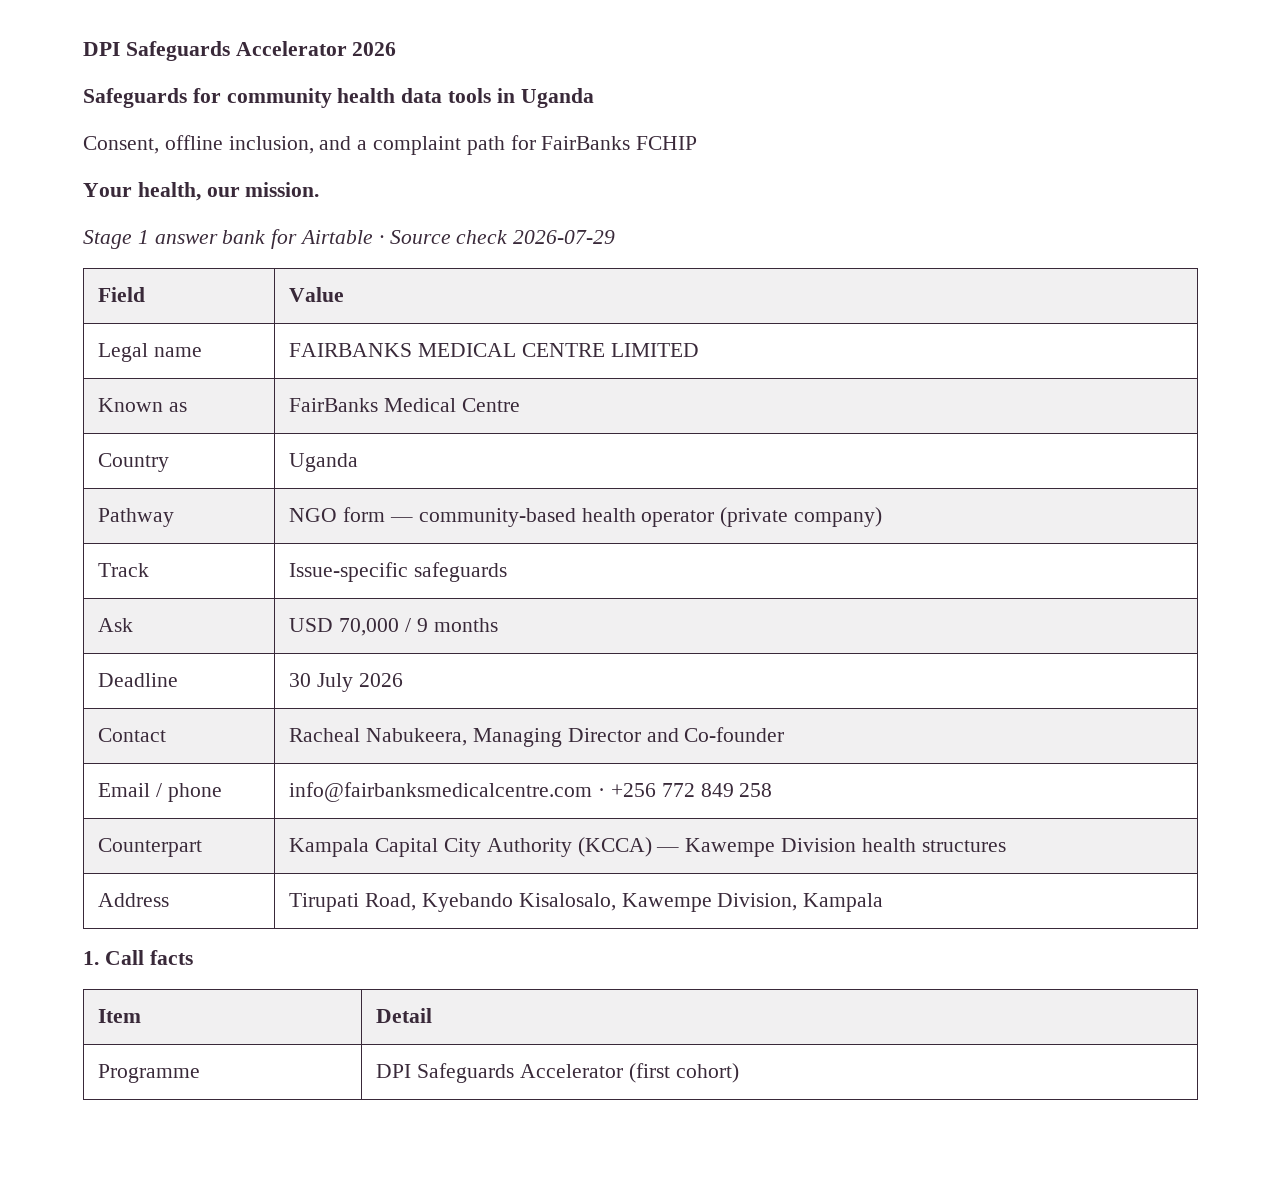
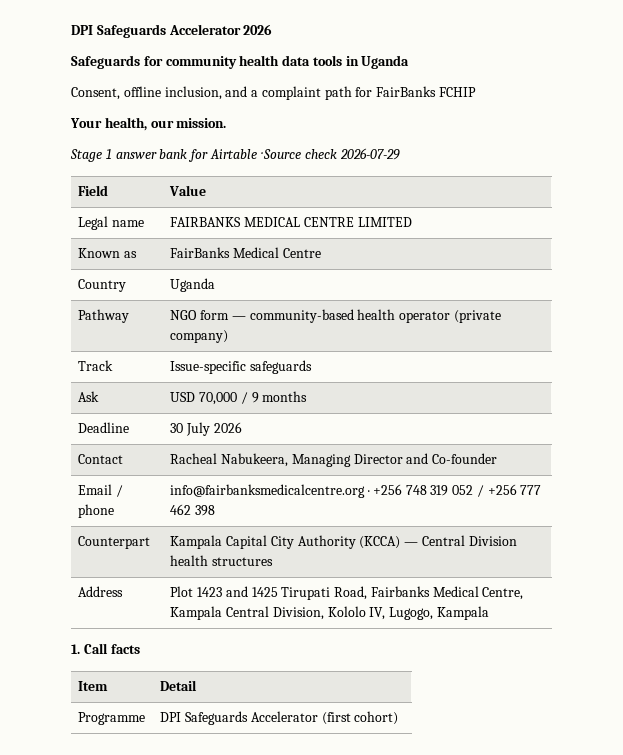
[289,782,593,802] info@fairbanksmedicalcentre.com -> [170,484,366,498] info@fairbanksmedicalcentre.org
[661,783,773,797] 772 849 258 -> [405,484,542,497] [170,504,216,516] 748 319 052 / +256 777 462 398
[685,838,776,857] Kawempe -> [421,535,465,546] Central
[289,893,798,912] Tirupati Road, Kyebando Kisalosalo, Kawempe Division, -> [170,586,524,600] [170,606,434,620] Plot 1423 and 1425 Tirupati Road, Fairbanks Medical Centre, Kampala Central Division, Kololo IV, Lugogo,

